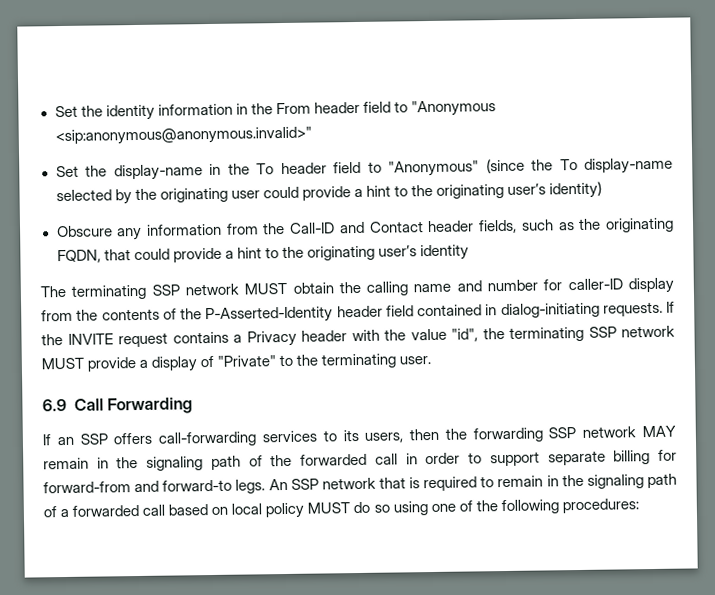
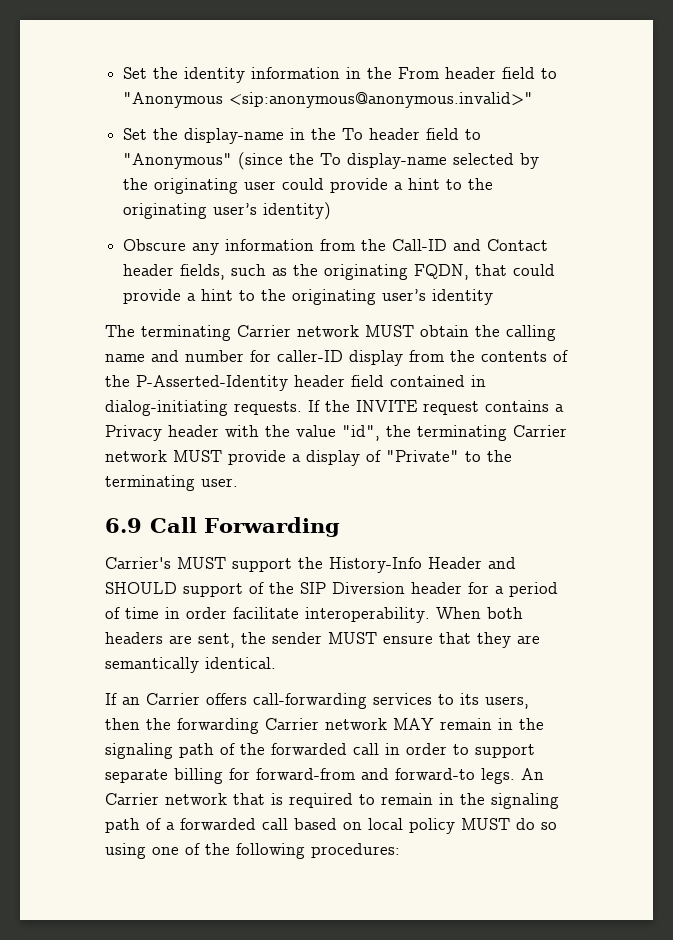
[151,284,180,296] SSP -> [237,325,291,337] Carrier
[588,326,617,338] SSP -> [513,425,567,437] Carrier
(193, 406) none -> [105,557,516,573] [105,582,558,597] [105,607,523,623] [105,632,540,648] [105,657,276,673] // Carrier's MUST support the History-Info Header and SHOULD support of the SIP Diversion header for a period of time in order facilitate interoperability. When both headers are sent, the sender MUST ensure that they are semantically identical.
[79,433,108,445] SSP -> [146,693,200,705] Carrier
[548,427,577,439] SSP -> [265,718,319,730] Carrier
[290,478,319,490] SSP -> [105,793,159,805] Carrier

